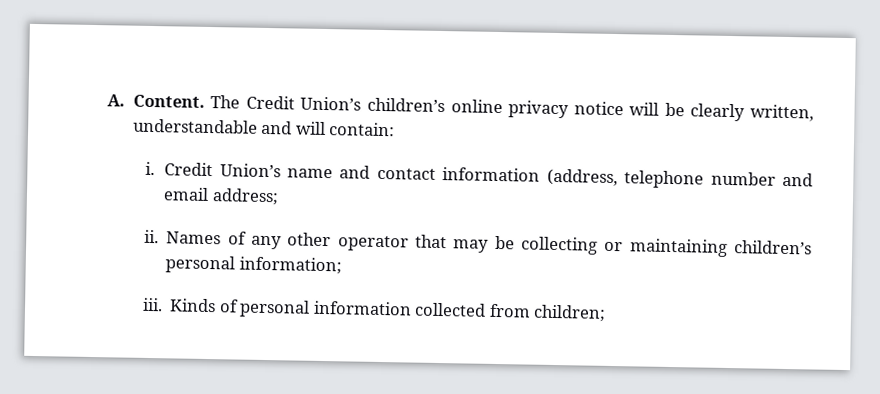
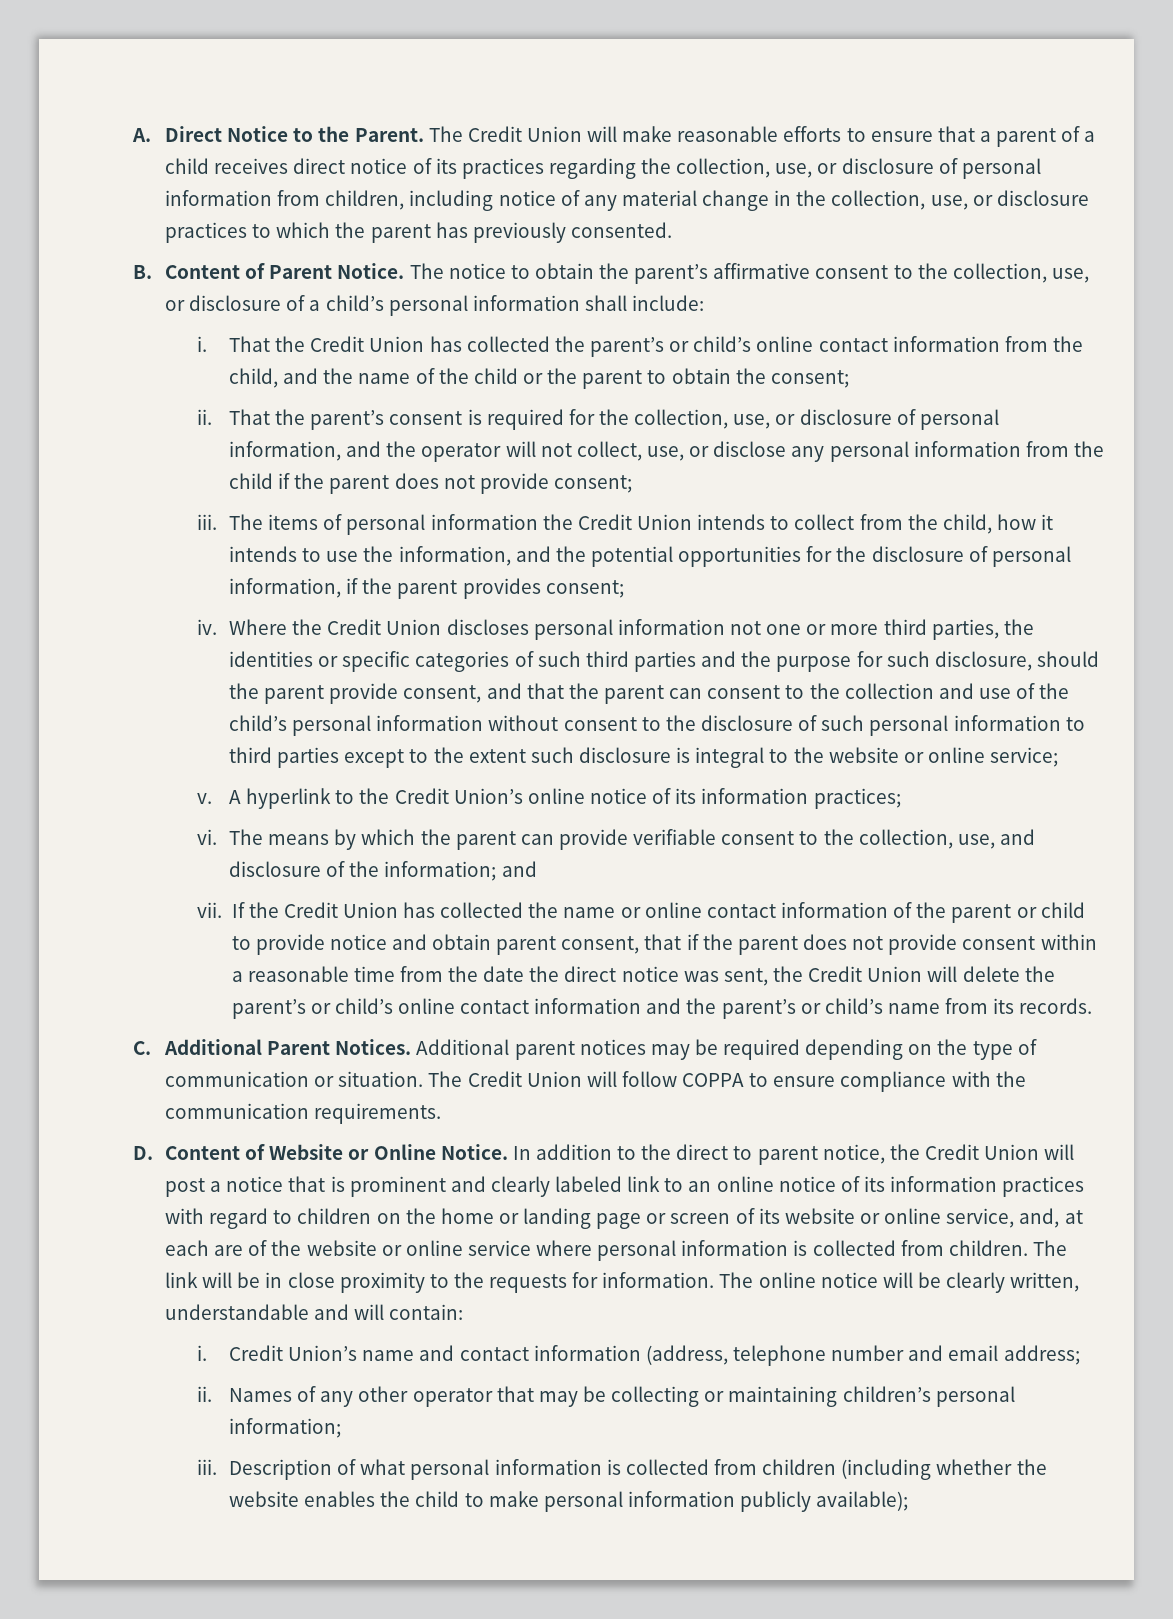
[132,94,570,119] Content. The Credit Union’s children’s online privacy -> [165,126,1096,147] [165,158,1041,179] [165,190,1089,211] [165,222,672,243] [133,263,1089,284] [165,295,705,316] [197,336,1083,357] [229,368,849,389] [197,409,999,430] [229,441,1104,462] [229,473,632,494] [197,514,1054,535] [229,546,1071,567] [229,578,624,599] [197,619,1034,640] [229,651,1099,672] [229,683,1070,704] [229,715,1085,736] [229,747,1059,768] [197,788,901,809] [197,829,1035,850] [229,861,537,881] [197,902,1085,923] [231,934,1097,955] [231,966,1055,986] [231,998,1093,1019] [133,1039,1037,1060] [165,1071,1026,1092] [165,1103,442,1124] [133,1144,1075,1165] [165,1176,1085,1197] [165,1208,1083,1229] [165,1240,1067,1261] [165,1272,816,1293] Direct Notice to the Parent. The Credit Union will make reasonable efforts to ensure that a parent of a child receives direct notice of its practices regarding the collection, use, or disclosure of personal information from children, including notice of any material change in the collection, use, or disclosure practices to which the parent has previously consented. // B. Content of Parent Notice. The notice to obtain the parent’s affirmative consent to the collection, use, or disclosure of a child’s personal information shall include: // i. That the Credit Union has collected the parent’s or child’s online contact information from the child, and the name of the child or the parent to obtain the consent; // ii. That the parent’s consent is required for the collection, use, or disclosure of personal information, and the operator will not collect, use, or disclose any personal information from the child if the parent does not provide consent; // iii. The items of personal information the Credit Union intends to collect from the child, how it intends to use the information, and the potential opportunities for the disclosure of personal information, if the parent provides consent; // iv. Where the Credit Union discloses personal information not one or more third parties, the identities or specific categories of such third parties and the purpose for such disclosure, should the parent provide consent, and that the parent can consent to the collection and use of the child’s personal information without consent to the disclosure of such personal information to third parties except to the extent such disclosure is integral to the website or online service; // v. A hyperlink to the Credit Union’s online notice of its information practices; // vi. The means by which the parent can provide verifiable consent to the collection, use, and disclosure of the information; and // vii. If the Credit Union has collected the name or online contact information of the parent or child to provide notice and obtain parent consent, that if the parent does not provide consent within a reasonable time from the date the direct notice was sent, the Credit Union will delete the parent’s or child’s online contact information and the parent’s or child’s name from its records. // C. Additional Parent Notices. Additional parent notices may be required depending on the type of communication or situation. The Credit Union will follow COPPA to ensure compliance with the communication requirements. // D. Content of Website or Online Notice. In addition to the direct to parent notice, the Credit Union will post a notice that is prominent and clearly labeled link to an online notice of its information practices with regard to children on the home or landing page or screen of its website or online service, and, at each are of the website or online service where personal information is collected from children. The link will be in close proximity to the requests for information. The online
[169,298,606,322] Kinds of personal information collected from children; -> [229,1459,1047,1480] [229,1491,909,1512] Description of what personal information is collected from children (including whether the website enables the child to make personal information publicly available);

